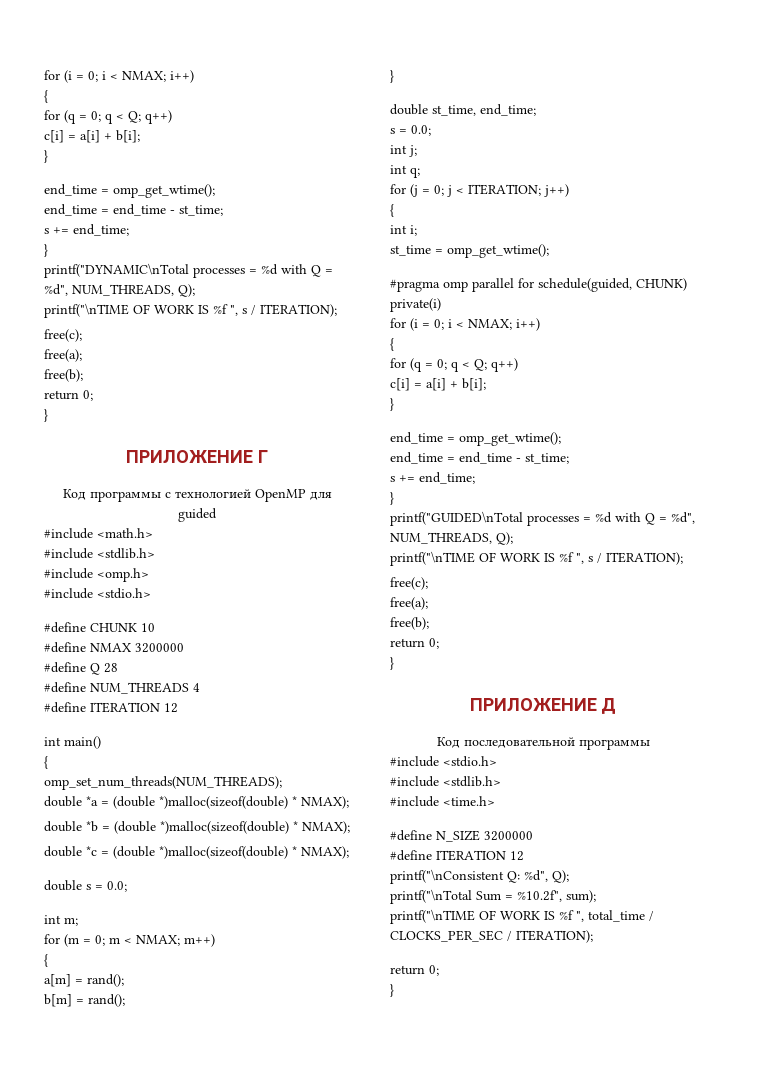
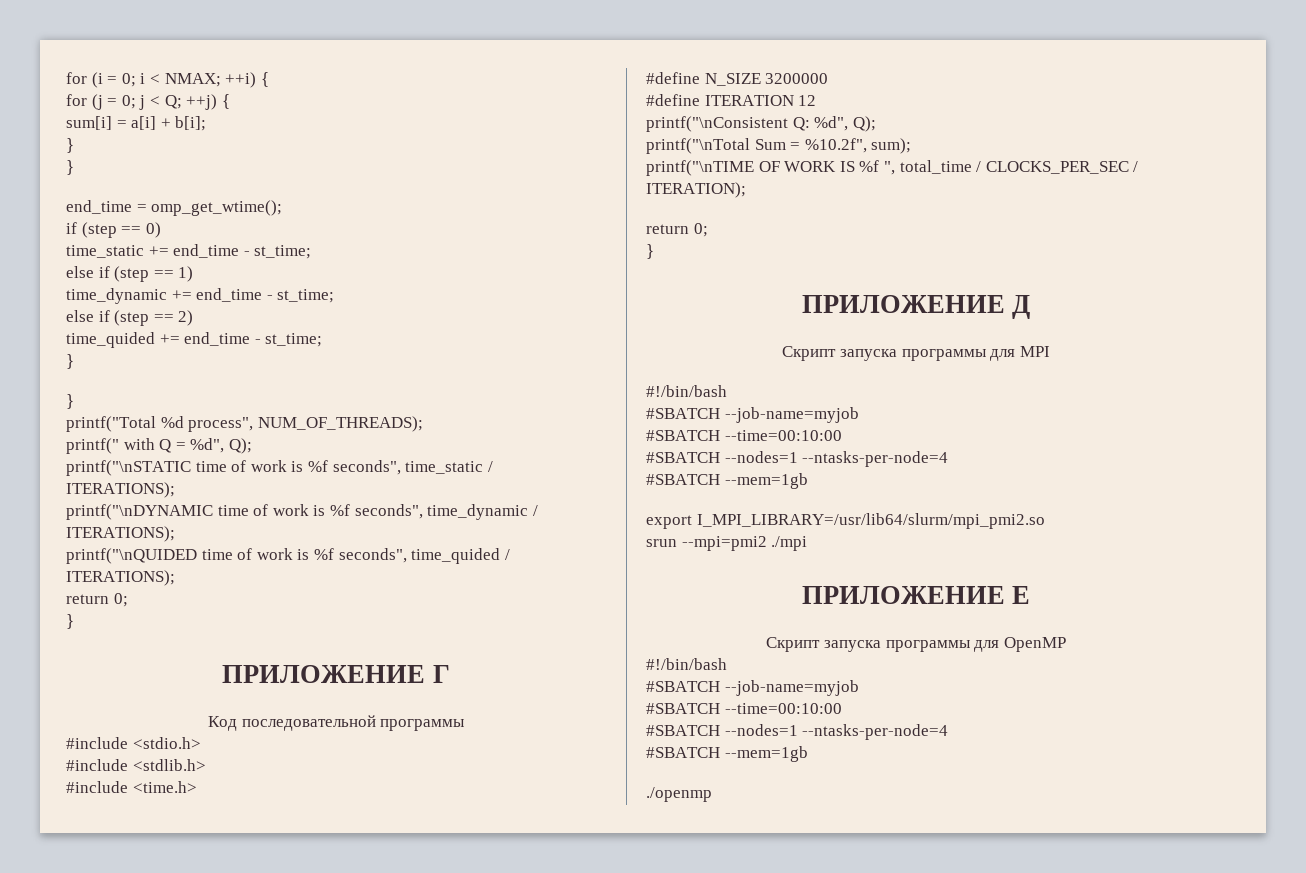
[44,70,194,83] [44,90,48,103] [44,110,172,124] [44,130,140,143] [44,150,48,163] [44,184,215,198] [44,204,223,216] [44,224,129,236] [44,244,48,257] [44,263,333,278] [44,284,195,297] [44,303,337,318] [44,329,82,342] [44,349,82,362] [44,369,83,382] for (i = 0; i < NMAX; i++) // { // for (q = 0; q < Q; q++) // c[i] = a[i] + b[i]; // } // end_time = omp_get_wtime(); // end_time = end_time - st_time; // s += end_time; // } // printf("DYNAMIC\nTotal processes = %d with Q = %d", NUM_THREADS, Q); // printf("\nTIME OF WORK IS %f ", s / ITERATION); // free(c); // free(a); // free(b); -> [66,72,269,88] [66,94,230,110] [66,116,207,131] [66,138,74,153] [66,160,74,175] [66,200,283,216] [66,222,161,238] [66,244,312,259] [66,266,194,282] [66,288,335,304] [66,310,194,326] [66,332,323,348] [66,354,74,369] [66,394,74,409] [66,416,423,432] [66,438,252,454] [66,460,493,476] [66,482,175,498] [66,504,538,520] [66,526,175,542] [66,548,510,564] [66,570,175,586] for (i = 0; i < NMAX; ++i) { // for (j = 0; j < Q; ++j) { // sum[i] = a[i] + b[i]; // } // } // end_time = omp_get_wtime(); // if (step == 0) // time_static += end_time - st_time; // else if (step == 1) // time_dynamic += end_time - st_time; // else if (step == 2) // time_quided += end_time - st_time; // } // } // printf("Total %d process", NUM_OF_THREADS); // printf(" with Q = %d", Q); // printf("\nSTATIC time of work is %f seconds", time_static / ITERATIONS); // printf("\nDYNAMIC time of work is %f seconds", time_dynamic / ITERATIONS); // printf("\nQUIDED time of work is %f seconds", time_quided / ITERATIONS);
[62,489,332,502] [178,508,217,522] [44,528,153,539] [44,548,155,559] [44,568,149,582] [44,588,151,599] [44,622,155,633] [44,642,184,653] [44,662,118,675] [44,682,200,694] [44,702,178,713] [44,736,101,749] [44,756,48,769] [44,776,282,790] [44,796,349,809] [44,821,350,834] [44,846,349,859] [44,880,127,892] [44,915,78,926] [44,934,215,947] [44,954,48,967] [44,974,124,987] [44,994,125,1007] [390,70,394,83] [390,104,536,116] [390,125,431,136] [390,145,417,157] [390,165,420,178] [390,184,569,197] [390,204,394,217] [390,225,417,236] [390,244,549,258] [390,278,687,292] [390,298,441,312] [390,318,540,331] [390,338,394,351] [390,358,518,372] [390,378,486,391] [390,398,394,411] [390,432,561,446] [390,452,569,464] [390,472,475,484] [390,492,394,505] [390,511,695,526] [390,532,513,545] [390,551,683,566] [390,577,428,590] [390,597,428,610] [390,617,429,630] [390,638,439,649] [390,657,394,670] [469,698,617,714] // Код программы с технологией OpenMP для guided // #include <math.h> // #include <stdlib.h> // #include <omp.h> // #include <stdio.h> // #define CHUNK 10 // #define NMAX 3200000 // #define Q 28 // #define NUM_THREADS 4 // #define ITERATION 12 // int main() // { // omp_set_num_threads(NUM_THREADS); // double *a = (double *)malloc(sizeof(double) * NMAX); // double *b = (double *)malloc(sizeof(double) * NMAX); // double *c = (double *)malloc(sizeof(double) * NMAX); // double s = 0.0; // int m; // for (m = 0; m < NMAX; m++) // { // a[m] = rand(); // b[m] = rand(); // } // double st_time, end_time; // s = 0.0; // int j; // int q; // for (j = 0; j < ITERATION; j++) // { // int i; // st_time = omp_get_wtime(); // #pragma omp parallel for schedule(guided, CHUNK) private(i) // for (i = 0; i < NMAX; i++) // { // for (q = 0; q < Q; q++) // c[i] = a[i] + b[i]; // } // end_time = omp_get_wtime(); // end_time = end_time - st_time; // s += end_time; // } // printf("GUIDED\nTotal processes = %d with Q = %d", NUM_THREADS, Q); // printf("\nTIME OF WORK IS %f ", s / ITERATION); // free(c); // free(a); // free(b); // return 0; // } // ПРИЛОЖЕНИЕ Д -> (450, 674) none
(394, 990) none -> [801,295,1031,319] [782,346,1050,361] [646,385,727,397] [646,407,859,423] [646,430,842,441] [646,451,949,467] [646,473,808,489] [646,513,1045,529] [646,536,808,551] [801,586,1031,604] [766,637,1066,652] [646,658,727,670] [646,680,859,696] [646,703,842,714] [646,724,949,740] [646,746,808,762] [646,787,712,802] // ПРИЛОЖЕНИЕ Д // Скрипт запуска программы для MPI // #!/bin/bash // #SBATCH --job-name=myjob // #SBATCH --time=00:10:00 // #SBATCH --nodes=1 --ntasks-per-node=4 // #SBATCH --mem=1gb // export I_MPI_LIBRARY=/usr/lib64/slurm/mpi_pmi2.so // srun --mpi=pmi2 ./mpi // ПРИЛОЖЕНИЕ Е // Скрипт запуска программы для OpenMP // #!/bin/bash // #SBATCH --job-name=myjob // #SBATCH --time=00:10:00 // #SBATCH --nodes=1 --ntasks-per-node=4 // #SBATCH --mem=1gb // ./openmp

